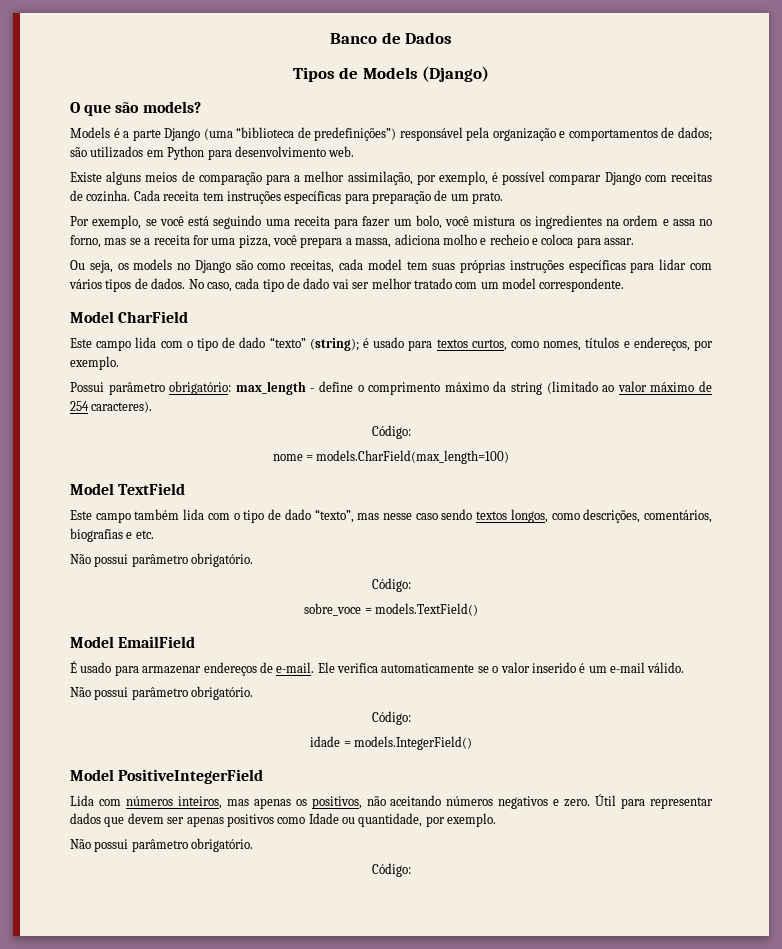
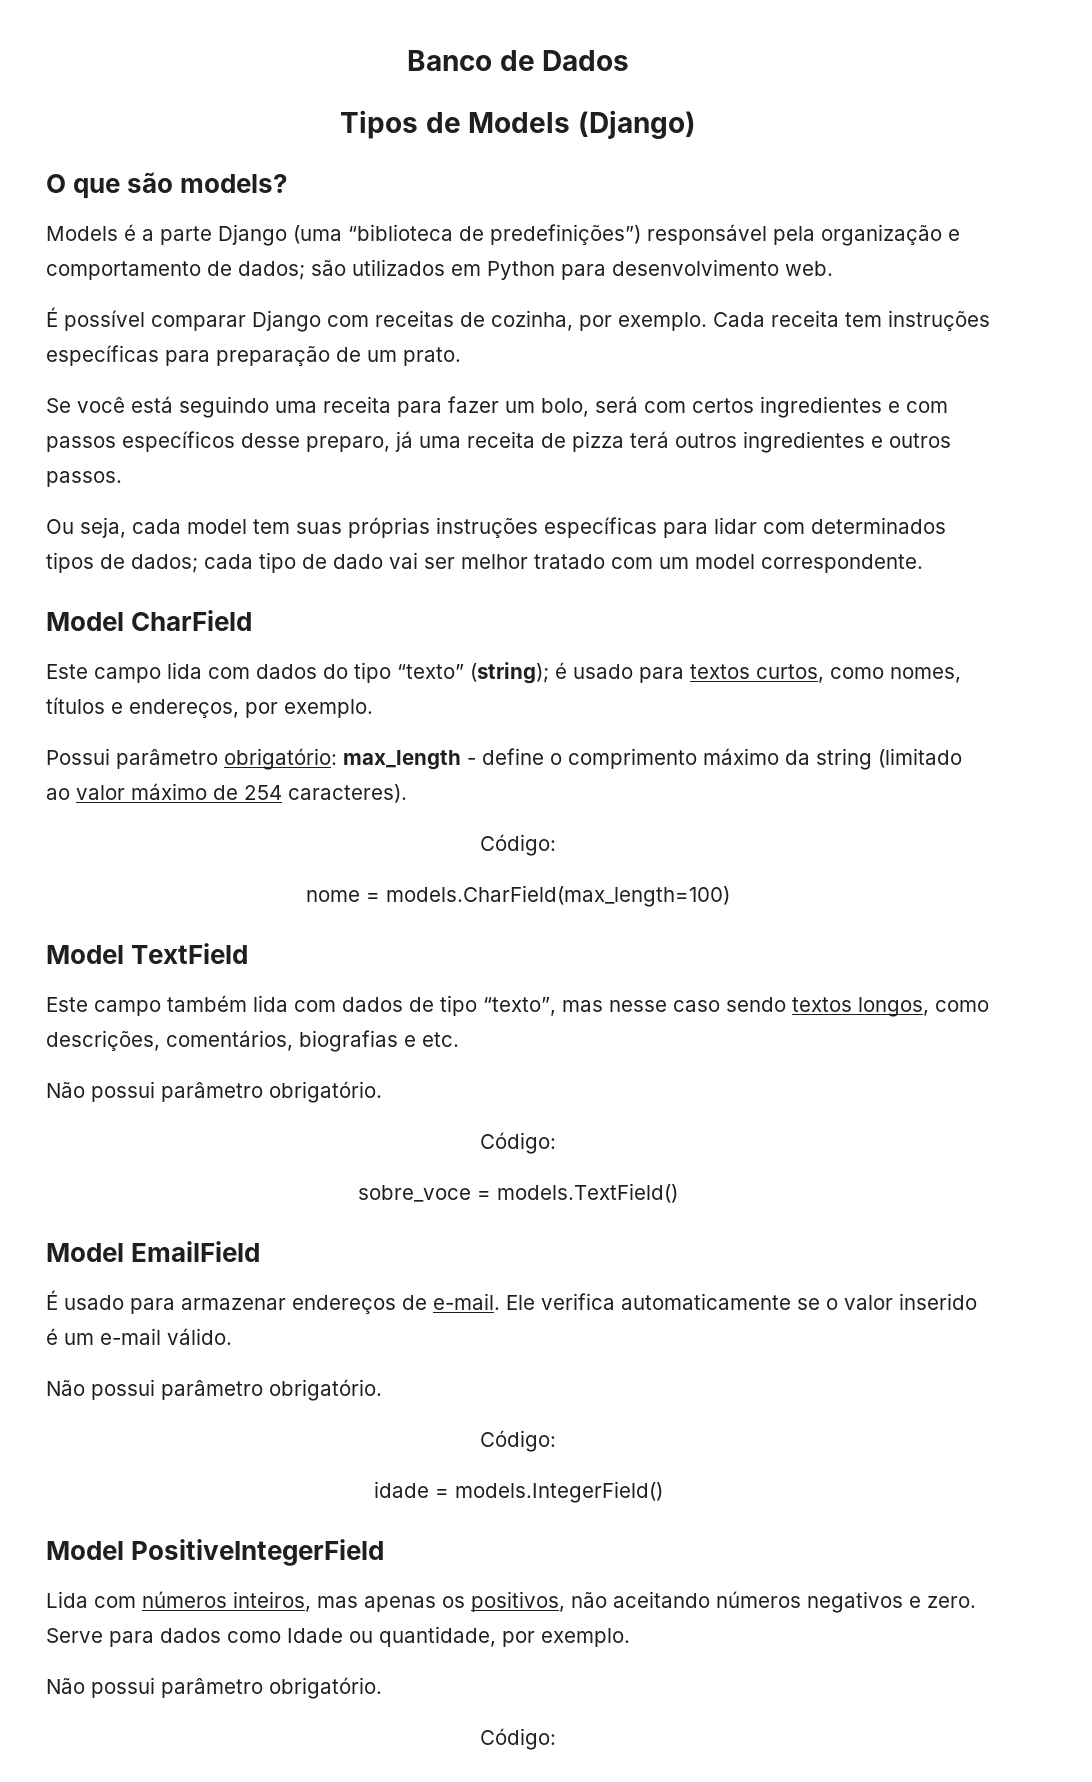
[568,129,658,141] comportamentos -> [46,261,201,280] comportamento
[70,171,499,185] Existe alguns meios de comparação para a melhor assimilação, por exemplo, é -> [46,307,58,327] É
[86,190,131,202] cozinha. -> [491,310,707,331] cozinha, por exemplo.
[70,215,157,229] Por exemplo, se -> [46,398,71,413] Se
[445,215,712,229] [70,234,635,248] [70,259,335,273] você mistura os ingredientes na ordem e assa no forno, mas se a receita for uma pizza, você prepara a massa, adiciona molho e recheio e coloca para assar. // Ou seja, os models no Django são como receitas, -> [595,396,948,418] [46,431,951,453] [46,471,122,487] [46,517,126,538] será com certos ingredientes e com passos específicos desse preparo, já uma receita de pizza terá outros ingredientes e outros passos. // Ou seja,
[69,279,102,289] vários -> [811,517,946,534] determinados
[151,278,232,292] dados. No caso, -> [131,554,198,573] dados;
[186,337,266,351] o tipo de dado -> [256,662,391,683] dados do tipo
[233,509,311,523] o tipo de dado -> [342,995,477,1016] dados de tipo
[595,794,713,809] [70,813,274,827] Útil para representar dados que devem ser apenas positivos -> [46,1628,221,1647] Serve para dados

